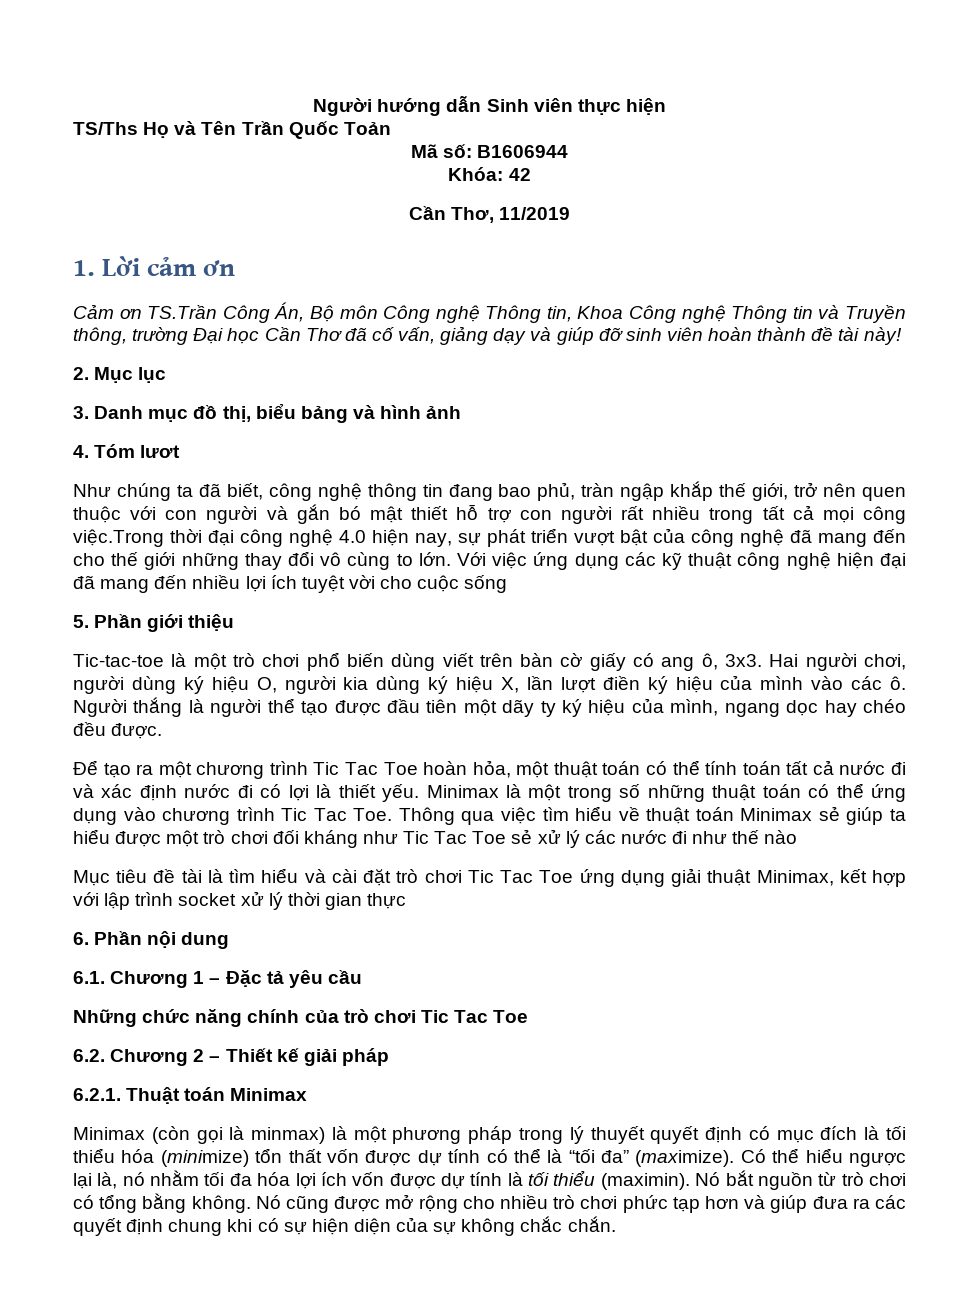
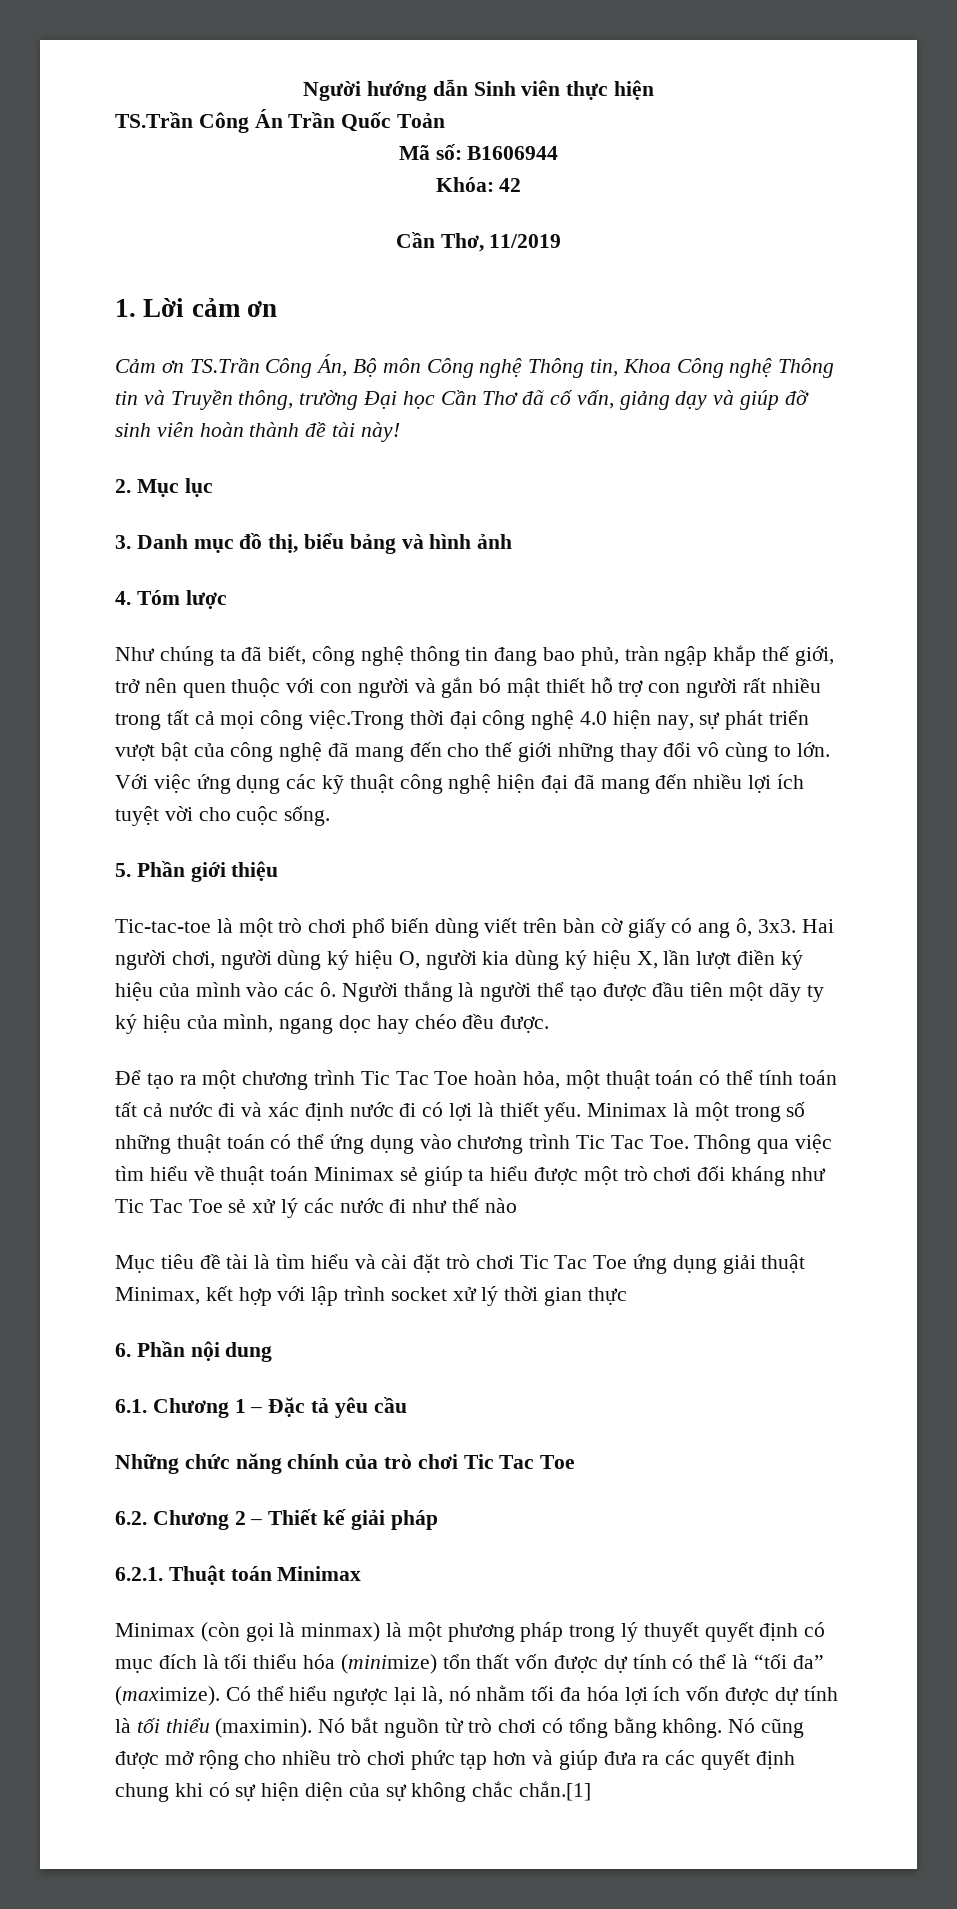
[73,121,237,138] TS/Ths Họ và Tên -> [115,109,283,133] TS.Trần Công Án
[140,445,181,458] lươt -> [185,590,227,609] lược
[464,575,508,593] sống -> [284,806,331,826] sống.
[567,1216,616,1232] chắn. -> [519,1781,592,1801] chắn.[1]

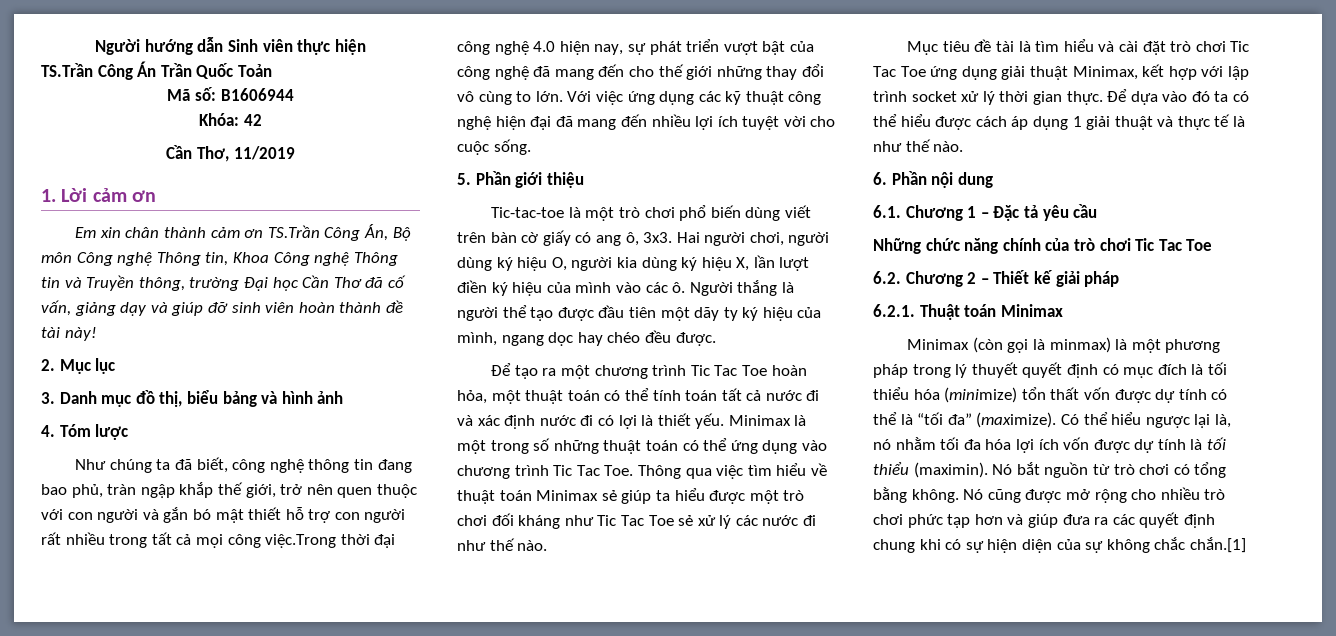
[115,359,156,373] Cảm -> [75,227,240,238] Em xin chân thành cảm
[484,1198,517,1213] nào -> [517,540,548,551] nào.
[587,1287,627,1305] thực -> [1066,89,1250,105] [873,114,1246,130] [873,139,964,152] thực. Để dựa vào đó ta có thể hiểu được cách áp dụng 1 giải thuật và thực tế là như thế nào.

